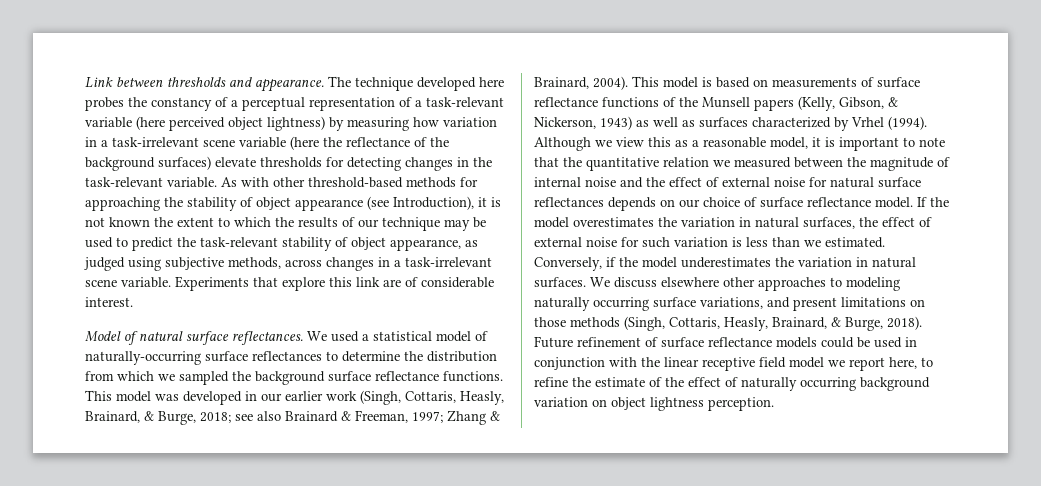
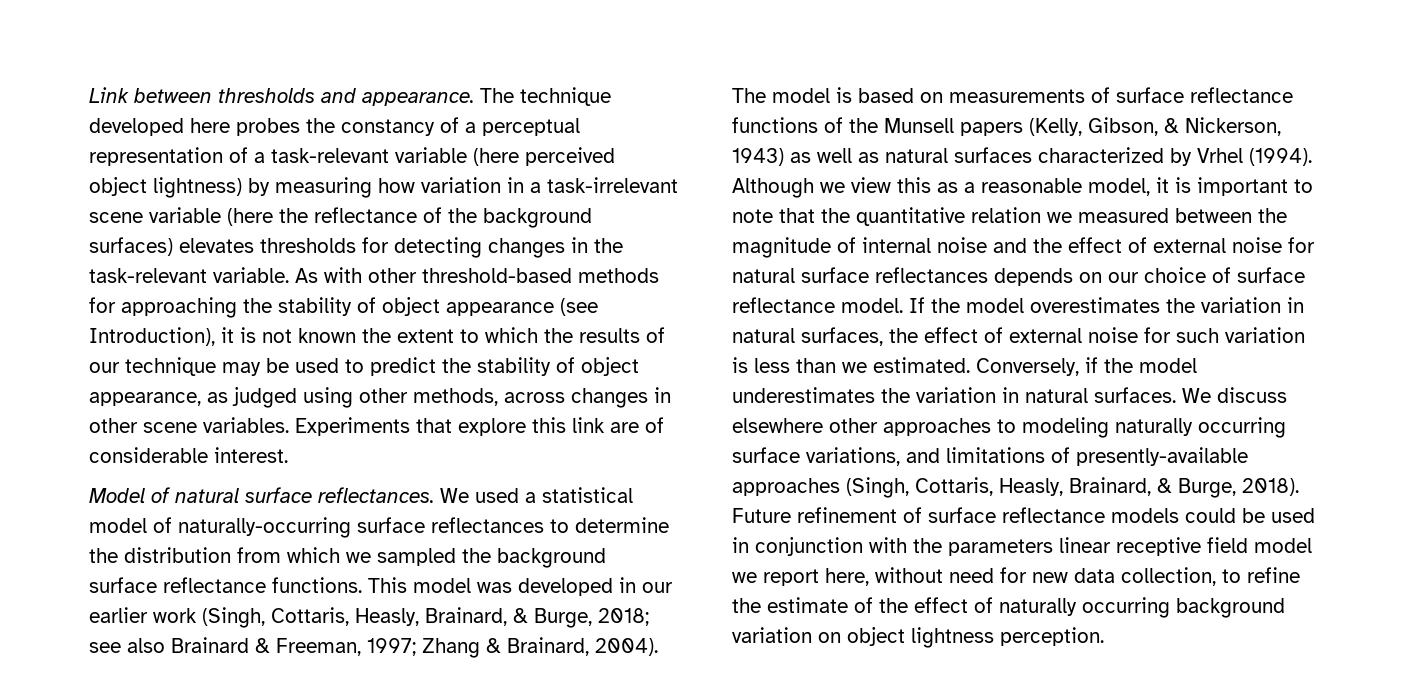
[215,157,256,167] elevate -> [179,238,254,253] elevates
[200,237,278,247] task-relevant -> (471, 365) none
[165,257,224,270] subjective -> [359,388,408,403] other
[394,257,492,267] [85,277,171,288] a task-irrelevant scene variable. -> [89,417,289,433] other scene variables.
[632,76,659,87] This -> [732,88,766,103] The
(695, 123) none -> [885,148,948,163] natural
[793,297,925,311] [534,317,620,328] present limitations on those methods -> [946,447,1248,466] [732,478,840,496] limitations of presently-available approaches
(660, 362) none -> [948,539,1053,556] parameters
(917, 363) none -> [875,567,1216,586] without need for new data collection,

